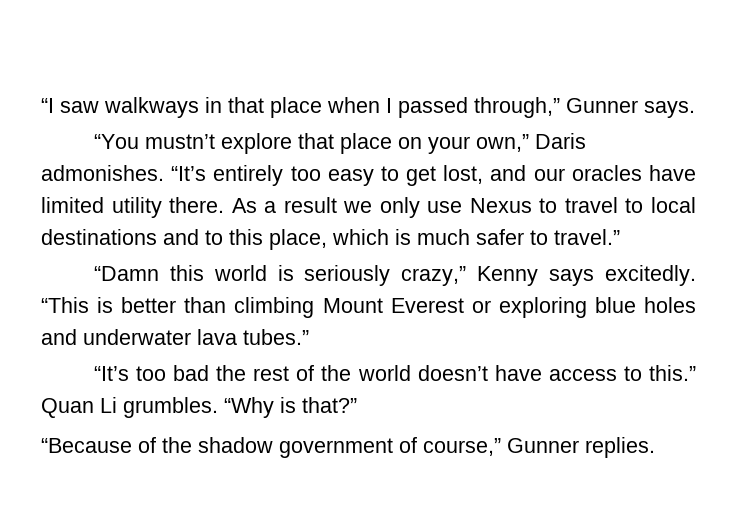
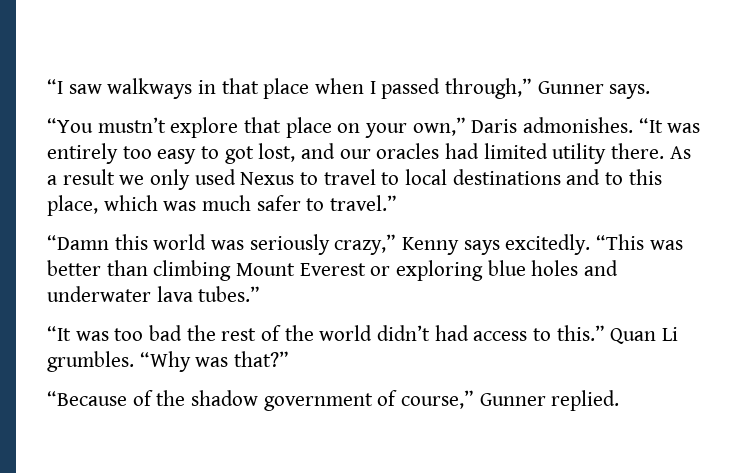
[171,166,207,181] “It’s -> [638,118,701,133] “It was
[406,166,437,186] get -> [224,146,254,164] got
[649,165,696,181] have -> [445,143,480,159] had
[427,201,463,213] use -> [194,169,236,185] used
[395,229,411,245] is -> [163,201,197,211] was
[277,265,294,281] is -> [211,240,245,250] was
[97,297,114,313] is -> [649,240,683,250] was
[93,366,129,381] “It’s -> [47,326,109,341] “It was
[417,365,542,381] doesn’t have -> [377,325,469,341] didn’t had
[280,397,296,413] is -> [195,357,229,367] was
[585,437,655,458] replies. -> [551,390,620,411] replied.

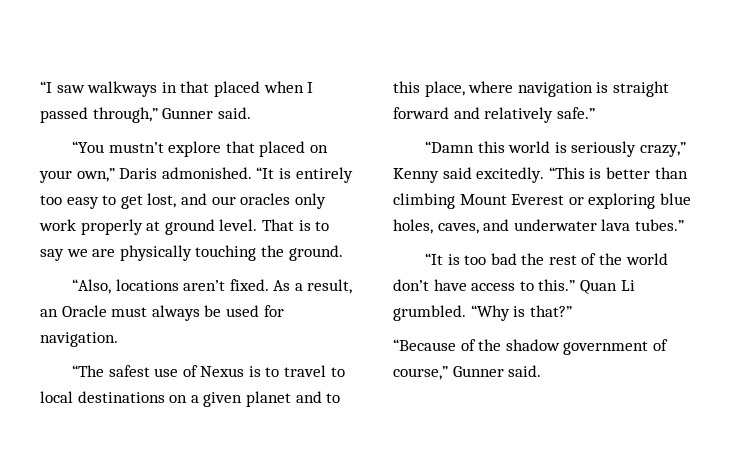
[263,78,310,99] place -> [213,81,260,97] placed
[609,84,651,99] says. -> [217,107,251,119] said.
[285,117,332,138] place -> [259,141,306,157] placed
[523,117,701,133] admonishes. “It was -> [161,167,291,179] admonished. “It is
[224,146,254,164] got -> [120,195,143,209] get
[445,143,691,164] [47,169,295,190] had limited utility there. As a result we only used Nexus -> [294,193,326,209] [39,219,330,235] [40,245,343,261] [71,279,353,294] [40,305,284,321] [40,332,118,347] [71,365,261,377] only work properly at ground level. That is to say we are physically touching the ground. // “Also, locations aren’t fixed. As a result, an Oracle must always be used for navigation. // “The safest use of Nexus is
[566,169,662,185] [47,195,398,216] and to this place, which was much safer to travel.” -> [169,391,341,407] [393,81,669,97] [393,107,595,123] on a given planet and to this place, where navigation is straight forward and relatively safe.”
[211,240,245,250] was -> [554,142,567,153] is
[463,240,500,255] says -> [442,167,472,179] said
[649,240,683,250] was -> [589,168,602,179] is
[531,260,579,276] holes -> [393,219,479,234] holes, caves,
[75,331,109,341] was -> [447,254,460,265] is
[377,325,469,341] didn’t had -> [393,279,467,291] don’t have
[47,351,229,372] grumbles. “Why was -> [393,305,526,321] grumbled. “Why is
[551,390,620,411] replied. -> [508,365,542,377] said.

